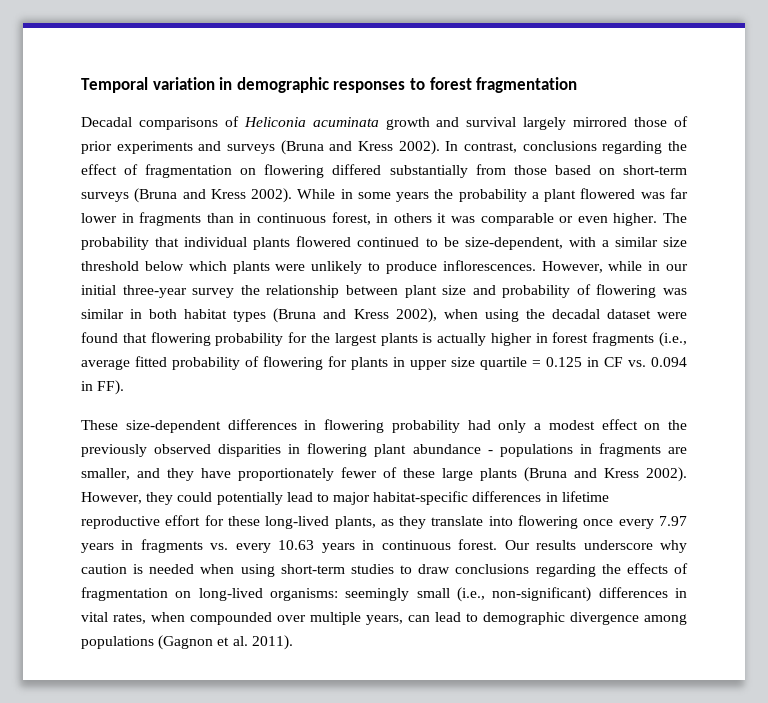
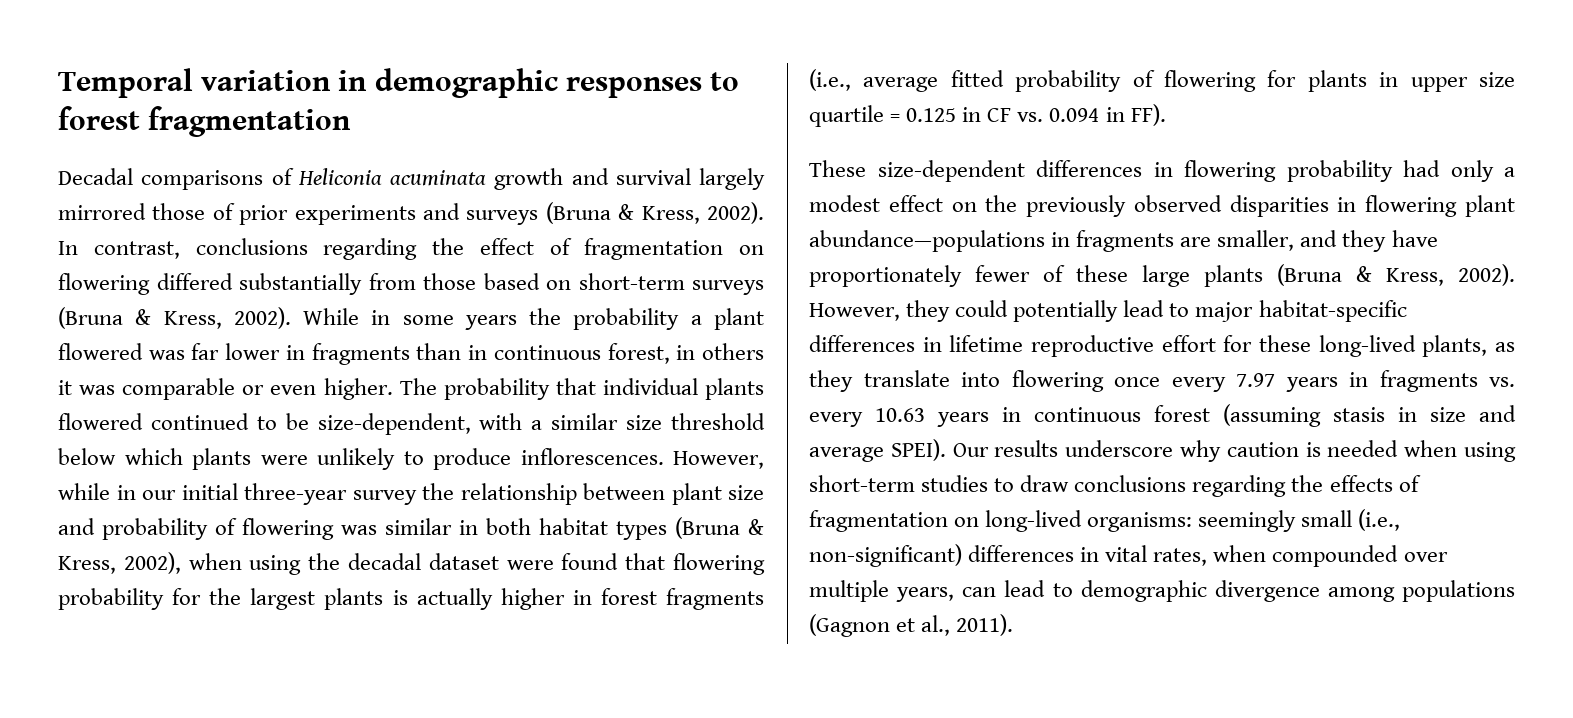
[329,141,393,151] and Kress -> [618,204,700,224] & Kress,
[182,189,246,199] and Kress -> [135,309,222,329] & Kress,
[323,309,389,319] and Kress -> [748,519,764,535] [58,556,116,574] & Kress,
[412,444,573,457] abundance - populations -> [809,230,1045,252] abundance—populations
[574,468,639,478] and Kress -> [1356,266,1444,286] & Kress,
[458,539,498,550] forest. -> [1154,404,1516,427] [809,439,946,462] forest (assuming stasis in size and average SPEI).
[232,636,248,646] al. -> [921,615,951,636] al.,

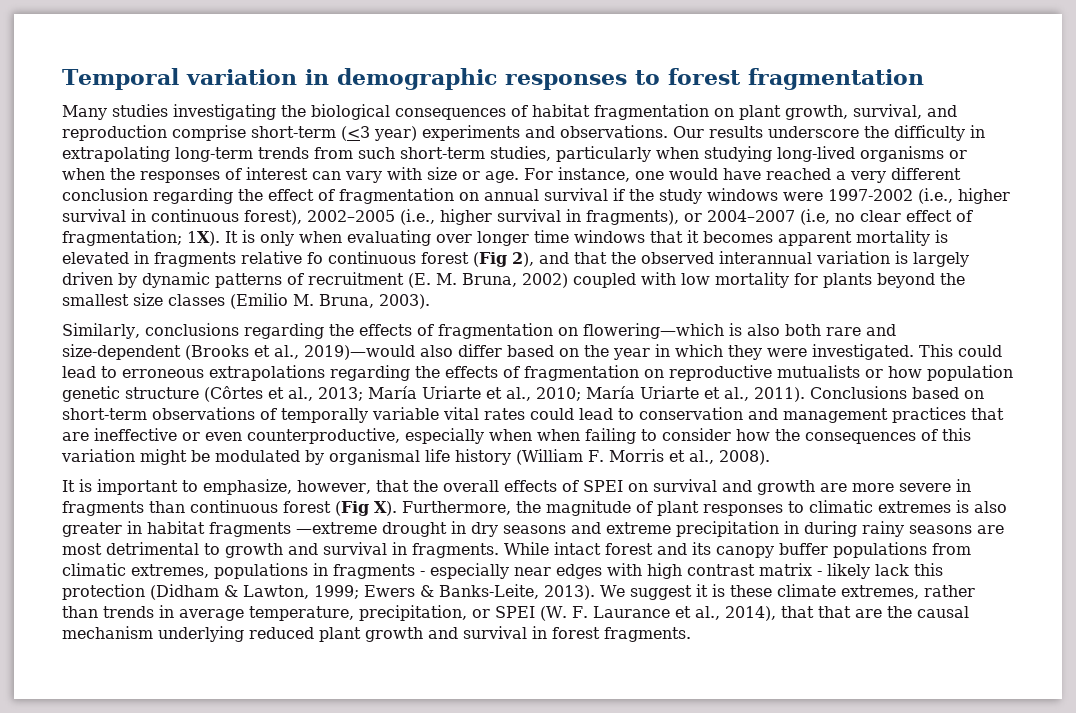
[58,168,765,190] [58,202,764,225] [58,238,308,259] Decadal comparisons of Heliconia acuminata growth and survival largely mirrored those of prior experiments and surveys (Bruna & Kress, 2002). In contrast, conclusions -> [62,104,957,120] [62,125,985,141] [62,146,967,162] [62,167,961,183] [62,188,148,201] Many studies investigating the biological consequences of habitat fragmentation on plant growth, survival, and reproduction comprise short-term (<3 year) experiments and observations. Our results underscore the difficulty in extrapolating long-term trends from such short-term studies, particularly when studying long-lived organisms or when the responses of interest can vary with size or age. For instance, one would have reached a very different conclusion
[58,273,764,295] [58,307,764,330] [58,343,765,365] [58,378,765,400] [58,413,766,435] [58,448,764,470] [58,483,764,505] [58,517,764,540] [58,552,765,575] [58,588,765,610] [809,69,1515,92] [809,104,1166,127] [809,160,1515,182] [809,195,1515,217] [809,230,1438,252] [809,264,1515,287] [809,300,1407,322] [809,335,1515,357] [809,370,1515,392] [809,404,1516,427] [809,439,1516,462] [809,475,1070,492] flowering differed substantially from those based on short-term surveys (Bruna & Kress, 2002). While in some years the probability a plant flowered was far lower in fragments than in continuous forest, in others it was comparable or even higher. The probability that individual plants flowered continued to be size-dependent, with a similar size threshold below which plants were unlikely to produce inflorescences. However, while in our initial three-year survey the relationship between plant size and probability of flowering was similar in both habitat types (Bruna & Kress, 2002), when using the decadal dataset were found that flowering probability for the largest plants is actually higher in forest fragments (i.e., average fitted probability of flowering for plants in upper size quartile = 0.125 in CF vs. 0.094 in FF). // These size-dependent differences in flowering probability had only a modest effect on the previously observed disparities in flowering plant abundance—populations in fragments are smaller, and they have proportionately fewer of these large plants (Bruna & Kress, 2002). However, they could potentially lead to major habitat-specific differences in lifetime reproductive effort for these long-lived plants, as they translate into flowering once every 7.97 years in fragments vs. every 10.63 years in continuous forest (assuming stasis in size and average SPEI). Our results underscore why caution is needed when using short-term studies to draw -> [484,188,1010,204] [62,209,973,225] [62,230,948,246] [62,251,969,267] [62,272,965,288] [62,293,430,309] [62,323,140,339] annual survival if the study windows were 1997-2002 (i.e., higher survival in continuous forest), 2002–2005 (i.e., higher survival in fragments), or 2004–2007 (i.e, no clear effect of fragmentation; 1X). It is only when evaluating over longer time windows that it becomes apparent mortality is elevated in fragments relative fo continuous forest (Fig 2), and that the observed interannual variation is largely driven by dynamic patterns of recruitment (E. M. Bruna, 2002) coupled with low mortality for plants beyond the smallest size classes (Emilio M. Bruna, 2003). // Similarly,
[985,509,1401,532] [809,544,1448,567] [809,580,1515,602] [809,614,1014,637] long-lived organisms: seemingly small (i.e., non-significant) differences in vital rates, when compounded over multiple years, can lead to demographic divergence among populations (Gagnon et al., 2011). -> [582,323,896,339] [62,344,1002,360] [62,365,1013,381] [62,386,984,402] [62,407,1004,423] [62,428,971,444] [61,449,770,465] [62,479,971,495] [62,500,1007,516] [62,521,1004,537] [62,542,971,558] [62,563,943,579] [62,584,975,600] [62,605,969,621] [62,626,691,642] flowering—which is also both rare and size-dependent (Brooks et al., 2019)—would also differ based on the year in which they were investigated. This could lead to erroneous extrapolations regarding the effects of fragmentation on reproductive mutualists or how population genetic structure (Côrtes et al., 2013; María Uriarte et al., 2010; María Uriarte et al., 2011). Conclusions based on short-term observations of temporally variable vital rates could lead to conservation and management practices that are ineffective or even counterproductive, especially when when failing to consider how the consequences of this variation might be modulated by organismal life history (William F. Morris et al., 2008). // It is important to emphasize, however, that the overall effects of SPEI on survival and growth are more severe in fragments than continuous forest (Fig X). Furthermore, the magnitude of plant responses to climatic extremes is also greater in habitat fragments —extreme drought in dry seasons and extreme precipitation in during rainy seasons are most detrimental to growth and survival in fragments. While intact forest and its canopy buffer populations from climatic extremes, populations in fragments - especially near edges with high contrast matrix - likely lack this protection (Didham & Lawton, 1999; Ewers & Banks-Leite, 2013). We suggest it is these climate extremes, rather than trends in average temperature, precipitation, or SPEI (W. F. Laurance et al., 2014), that that are the causal mechanism underlying reduced plant growth and survival in forest fragments.

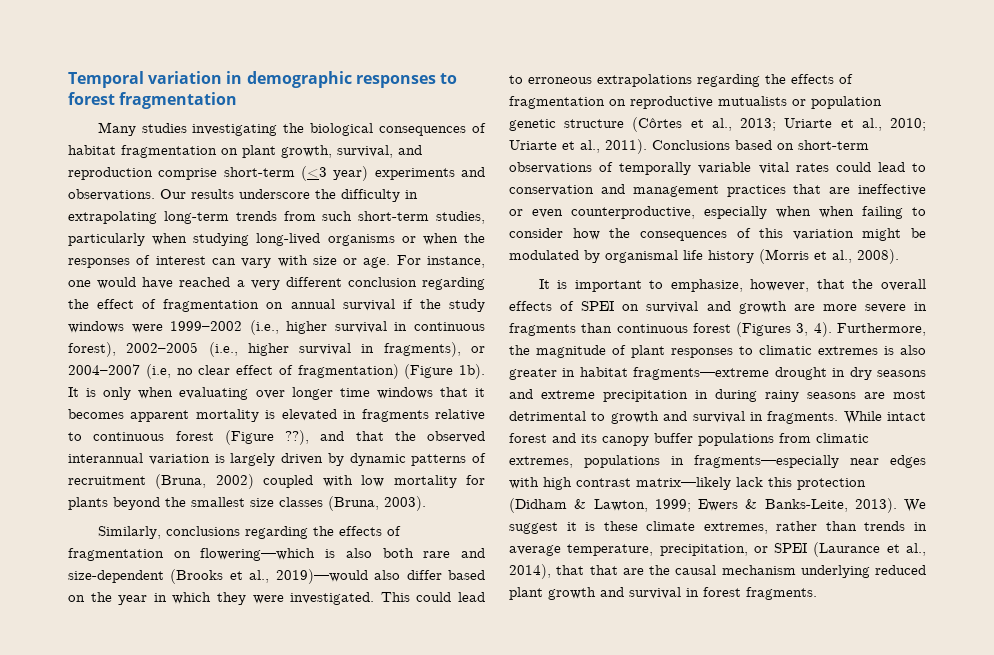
[828,189,913,201] 1997-2002 -> [170,321,243,331] 1999–2002
[62,230,220,246] fragmentation; 1X). -> [297,364,485,379] fragmentation) (Figure 1b).
[307,251,534,267] fo continuous forest (Fig 2), -> [68,430,309,445] to continuous forest (Figure ??),
[408,273,517,288] (E. M. Bruna, -> [155,474,207,489] (Bruna,
[230,293,374,309] (Emilio M. Bruna, -> [328,496,379,511] (Bruna,
[888,366,922,378] how -> (806, 102) none
[368,386,417,399] María -> (777, 124) none
[586,386,635,399] María -> (926, 124) none
[516,449,664,465] (William F. Morris -> [759,249,809,264] (Morris
[335,501,397,516] (Fig X). -> [736,322,832,337] (Figures 3, 4).
[209,522,377,537] fragments —extreme -> [633,367,770,380] fragments—extreme
[333,563,509,579] fragments - especially -> [694,455,839,468] fragments—especially
[759,563,870,579] matrix - likely -> [636,477,731,490] matrix—likely
[540,606,670,621] (W. F. Laurance -> [813,542,881,557] (Laurance

